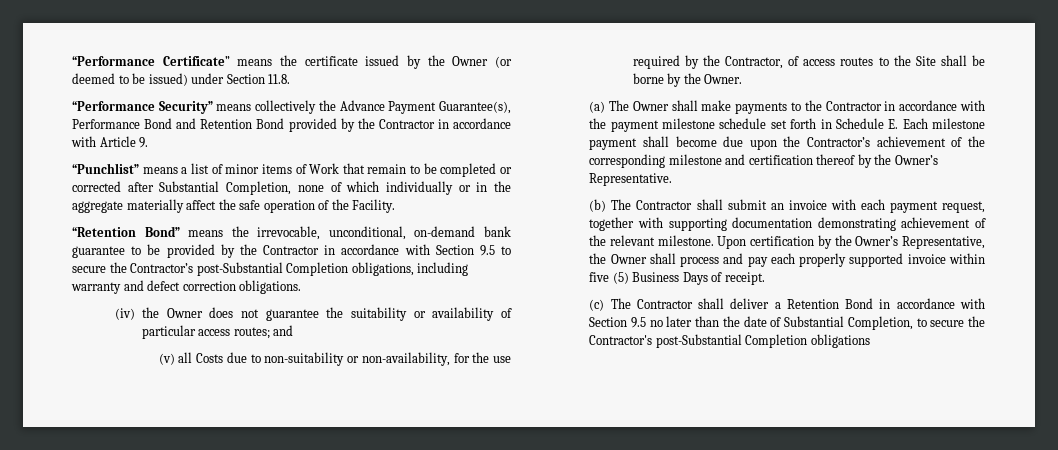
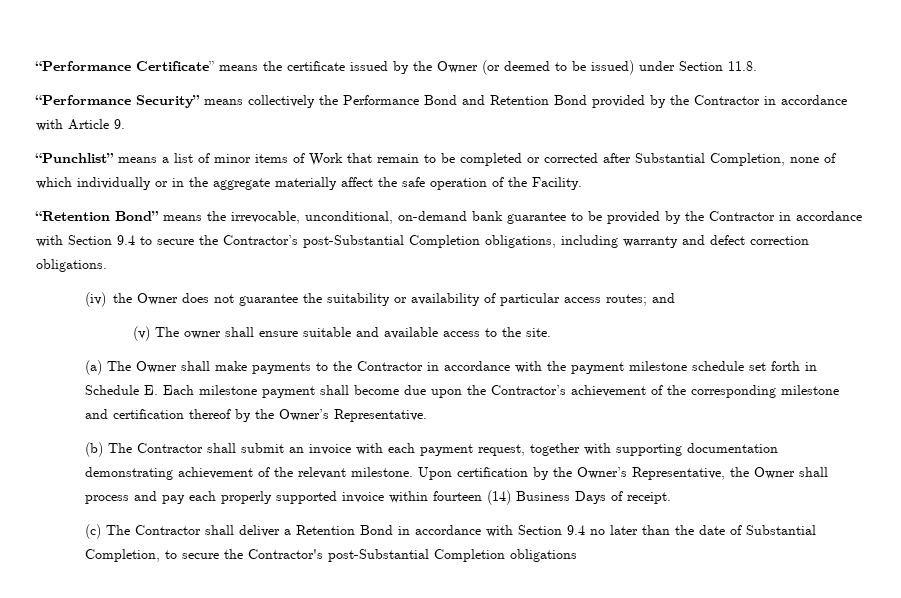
[339,100,512,114] Advance Payment Guarantee(s), -> (338, 100) none
[479,245,495,256] 9.5 -> [117,235,135,245] 9.4
[178,352,512,366] [632,55,985,69] [632,73,743,87] all Costs due to non-suitability or non-availability, for the use required by the Contractor, of access routes to the Site shall be borne by the Owner. -> [155,327,552,339] The owner shall ensure suitable and available access to the site.
[589,272,629,284] five (5) -> [432,490,511,505] fourteen (14)
[631,317,647,328] 9.5 -> [566,525,585,535] 9.4

